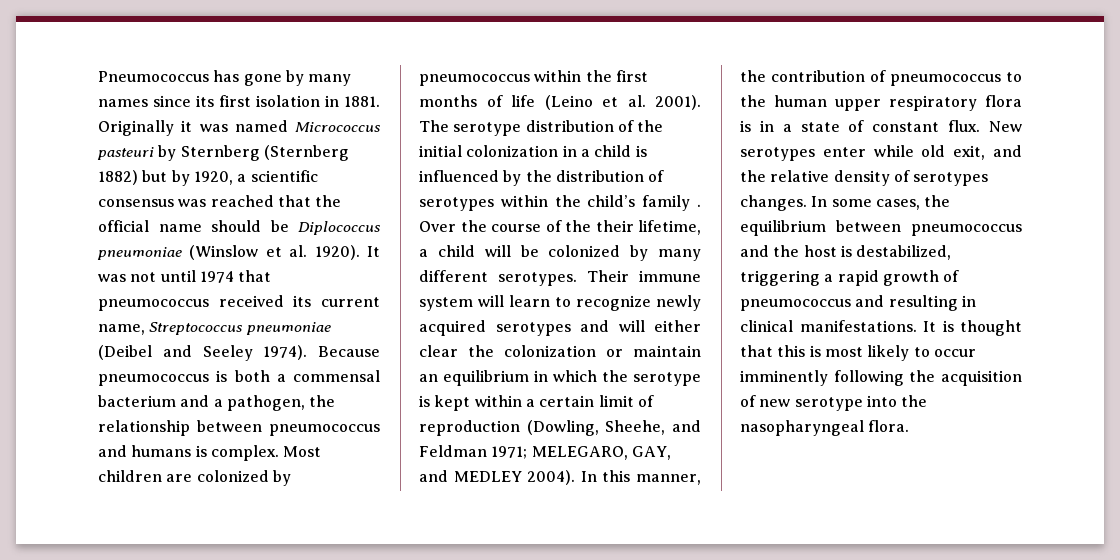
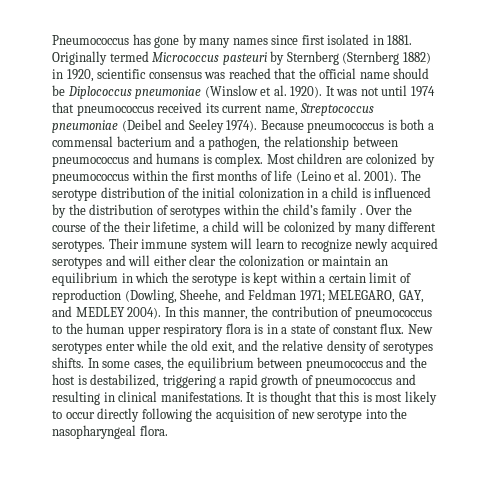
[196,95,380,107] [98,120,288,136] its first isolation in 1881. Originally it was named -> [301,34,413,45] [52,51,149,65] first isolated in 1881. Originally termed
[142,170,247,186] but by 1920, a -> [52,69,94,82] in 1920,
(914, 151) none -> [170,340,188,351] the
[740,195,807,211] changes. -> [52,357,84,368] shifts.
[740,370,828,386] imminently -> [97,408,140,422] directly

